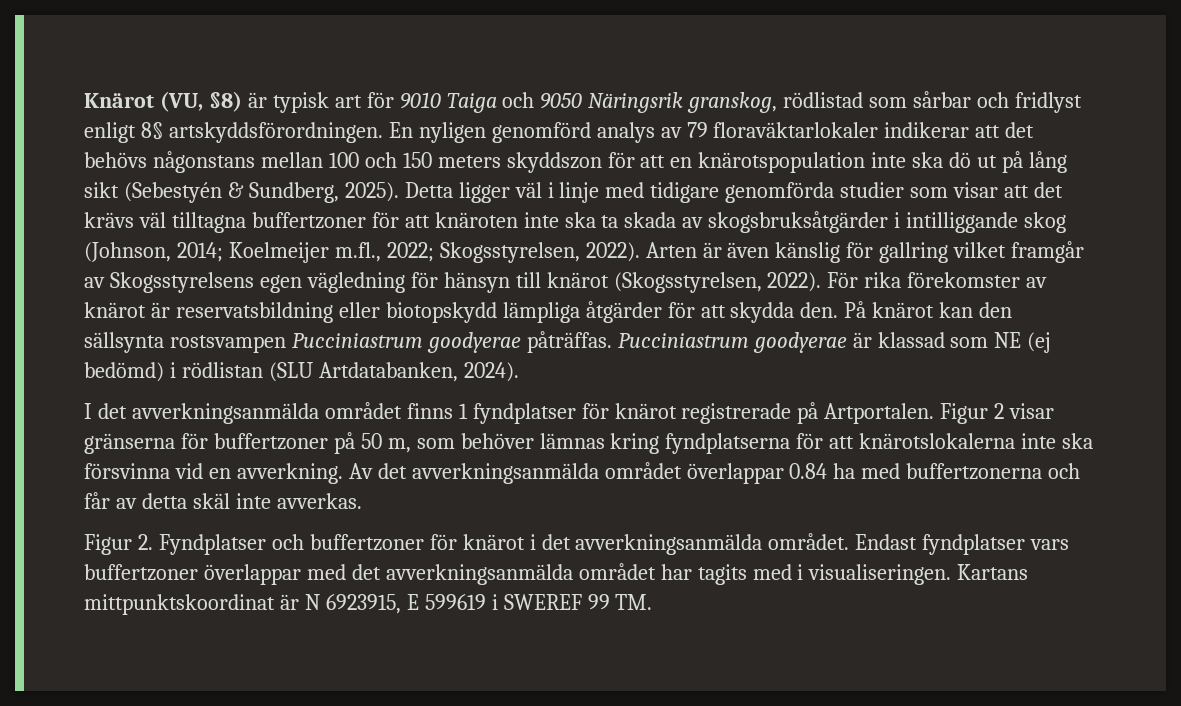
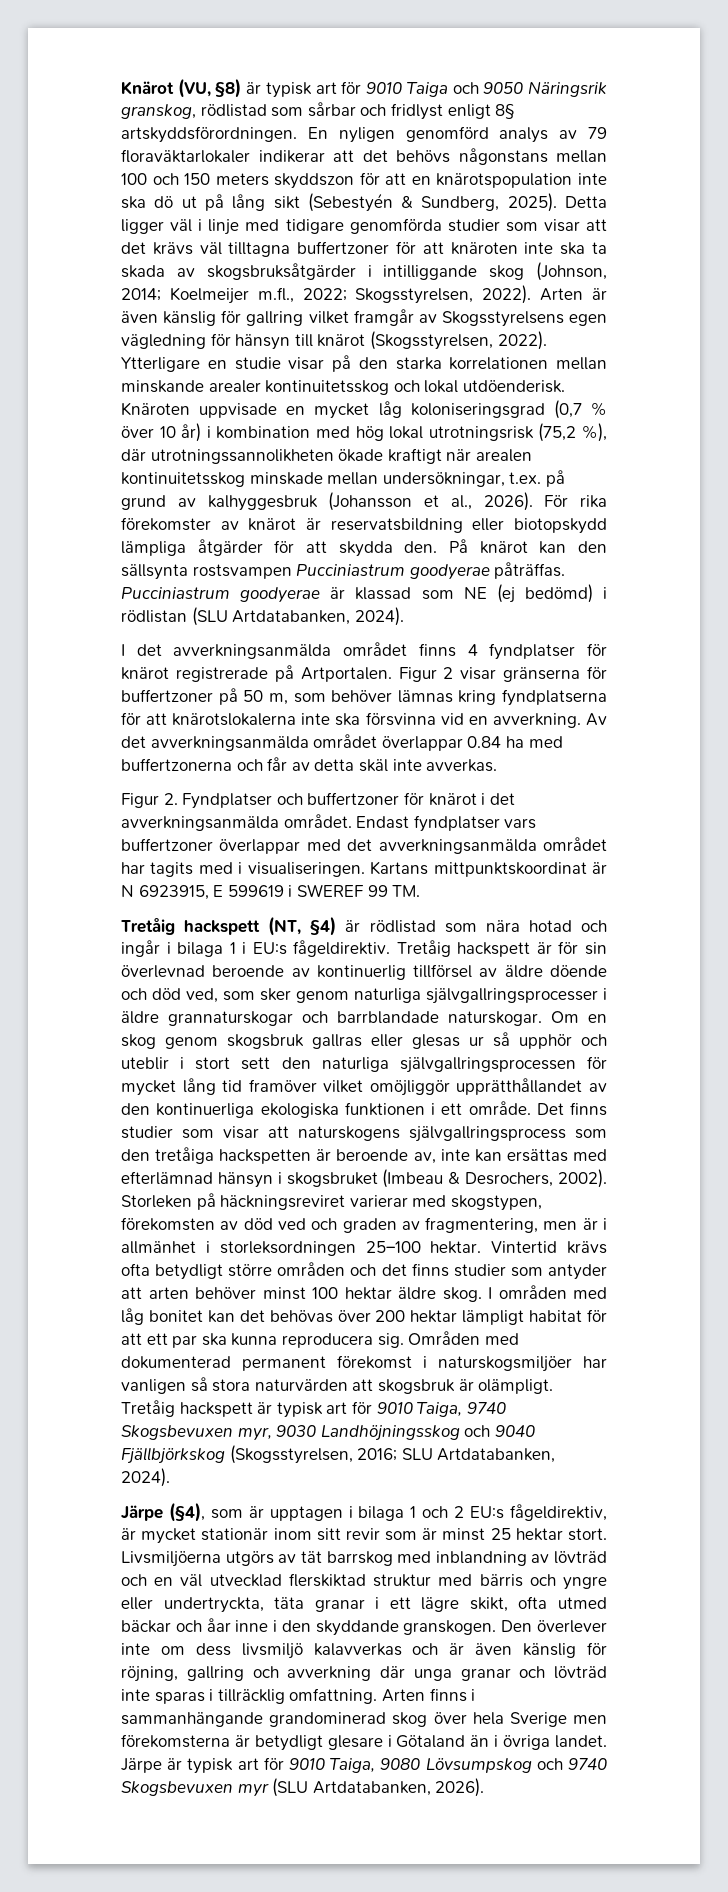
(822, 282) none -> [121,355,607,372] [121,380,565,395] [121,400,607,419] [121,423,607,442] [121,448,532,464] [121,470,565,487] [121,492,533,511] Ytterligare en studie visar på den starka korrelationen mellan minskande arealer kontinuitetsskog och lokal utdöenderisk. Knäroten uppvisade en mycket låg koloniseringsgrad (0,7 % över 10 år) i kombination med hög lokal utrotningsrisk (75,2 %), där utrotningssannolikheten ökade kraftigt när arealen kontinuitetsskog minskade mellan undersökningar, t.ex. på grund av kalhyggesbruk (Johansson et al., 2026).
[458,403,468,419] 1 -> [467,644,478,656] 4
(653, 602) none -> [121,916,607,936] [121,940,607,957] [121,964,607,980] [121,988,607,1004] [121,1011,607,1026] [121,1032,607,1049] [121,1056,607,1073] [121,1078,607,1096] [121,1101,607,1118] [121,1126,607,1142] [121,1147,607,1164] [121,1169,607,1188] [121,1193,542,1211] [121,1217,607,1233] [121,1241,607,1256] [121,1262,607,1280] [121,1285,607,1302] [121,1308,607,1325] [121,1331,519,1348] [121,1355,607,1372] [121,1377,554,1394] [121,1400,506,1418] [121,1425,535,1441] [121,1445,556,1464] [121,1468,170,1487] [121,1502,608,1522] [121,1528,607,1544] [121,1551,607,1567] [121,1573,607,1590] [121,1596,607,1613] [121,1618,607,1636] [121,1642,608,1659] [121,1666,607,1682] [121,1688,476,1704] [121,1712,607,1727] [121,1734,608,1751] [121,1757,607,1774] [121,1778,485,1797] // Tretåig hackspett (NT, §4) är rödlistad som nära hotad och ingår i bilaga 1 i EU:s fågeldirektiv. Tretåig hackspett är för sin överlevnad beroende av kontinuerlig tillförsel av äldre döende och död ved, som sker genom naturliga självgallringsprocesser i äldre grannaturskogar och barrblandade naturskogar. Om en skog genom skogsbruk gallras eller glesas ur så upphör och uteblir i stort sett den naturliga självgallringsprocessen för mycket lång tid framöver vilket omöjliggör upprätthållandet av den kontinuerliga ekologiska funktionen i ett område. Det finns studier som visar att naturskogens självgallringsprocess som den tretåiga hackspetten är beroende av, inte kan ersättas med efterlämnad hänsyn i skogsbruket (Imbeau & Desrochers, 2002). Storleken på häckningsreviret varierar med skogstypen, förekomsten av död ved och graden av fragmentering, men är i allmänhet i storleksordningen 25–100 hektar. Vintertid krävs ofta betydligt större områden och det finns studier som antyder att arten behöver minst 100 hektar äldre skog. I områden med låg bonitet kan det behövas över 200 hektar lämpligt habitat för att ett par ska kunna reproducera sig. Områden med dokumenterad permanent förekomst i naturskogsmiljöer har vanligen så stora naturvärden att skogsbruk är olämpligt. Tretåig hackspett är typisk art för 9010 Taiga, 9740 Skogsbevuxen myr, 9030 Landhöjningsskog och 9040 Fjällbjörkskog (Skogsstyrelsen, 2016; SLU Artdatabanken, 2024). // Järpe (§4), som är upptagen i bilaga 1 och 2 EU:s fågeldirektiv, är mycket stationär inom sitt revir som är minst 25 hektar stort. Livsmiljöerna utgörs av tät barrskog med inblandning av lövträd och en väl utvecklad flerskiktad struktur med bärris och yngre eller undertryckta, täta granar i ett lägre skikt, ofta utmed bäckar och åar inne i den skyddande granskogen. Den överlever inte om dess livsmiljö kalavverkas och är även känslig för röjning, gallring och avverkning där unga granar och lövträd inte sparas i tillräcklig omfattning. Arten finns i sammanhängande grandominerad skog över hela Sverige men förekomsterna är betydligt glesare i Götaland än i övriga landet. Järpe är typisk art för 9010 Taiga, 9080 Lövsumpskog och 9740 Skogsbevuxen myr (SLU Artdatabanken, 2026).

